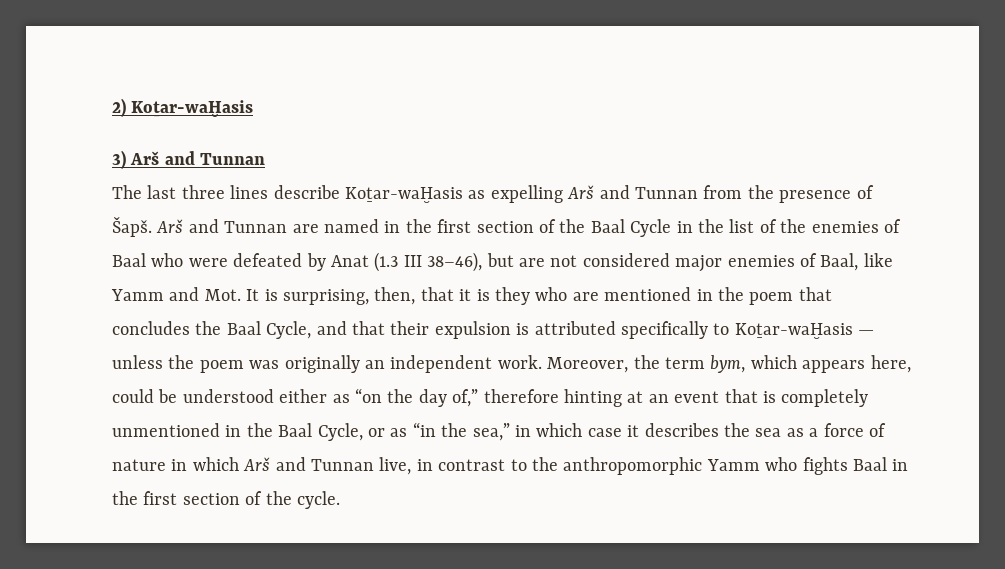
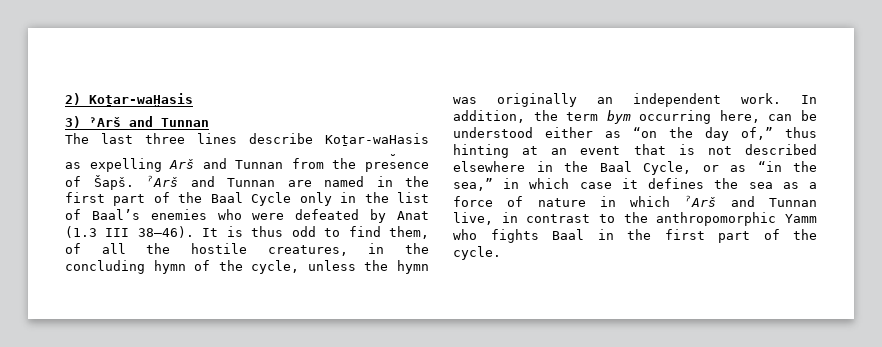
[130,151,160,165] Arš -> [89,117,121,127] ˀArš
[156,219,184,233] Arš -> [146,175,178,187] ˀArš
[476,221,534,233] section -> [113,194,146,206] part
(672, 228) none -> [299,192,332,206] only
[780,219,901,233] [112,253,146,267] the enemies of Baal -> [91,209,207,220] Baal’s enemies
[427,252,893,272] [111,287,832,305] [112,321,875,339] 38–46), but are not considered major enemies of Baal, like Yamm and Mot. It is surprising, then, that it is they who are mentioned in the poem that concludes the Baal Cycle, and that their expulsion is attributed specifically to Koṯar-waḪasis — -> [137,226,430,239] [65,243,429,256] [65,260,300,274] 38–46). It is thus odd to find them, of all the hostile creatures, in the concluding hymn of the cycle,
[199,360,244,373] poem -> [397,260,429,274] hymn
[547,355,911,373] [112,389,154,403] Moreover, the term bym, which appears here, could -> [801,95,817,104] [453,110,793,124] In addition, the term bym occurring here, can
[483,389,559,403] therefore -> [785,127,817,138] thus
[781,389,869,407] [112,423,220,437] completely unmentioned -> [707,144,817,155] [453,161,525,172] not described elsewhere
[644,423,719,437] describes -> [648,178,705,189] defines
[243,457,271,471] Arš -> [684,195,717,207] ˀArš
[182,493,240,505] section -> [718,231,750,243] part

